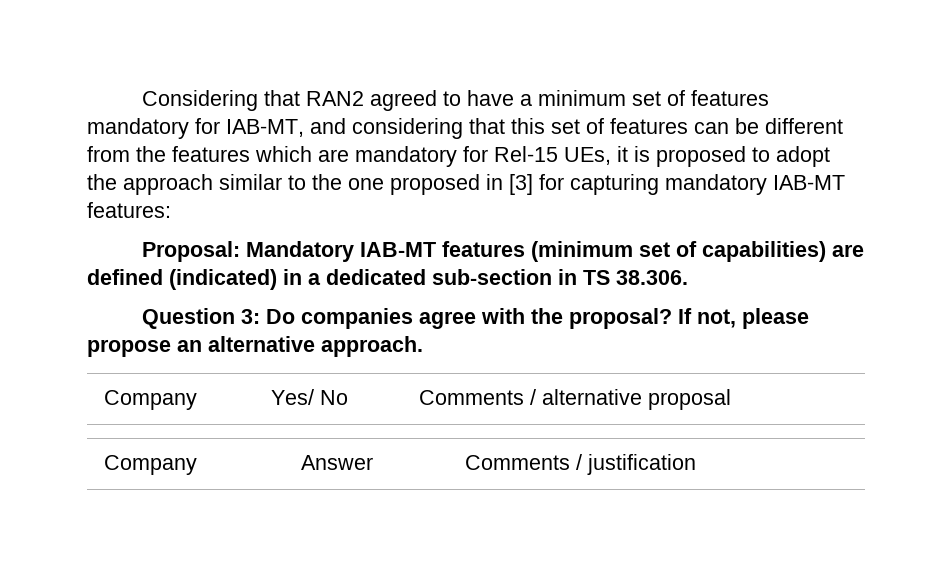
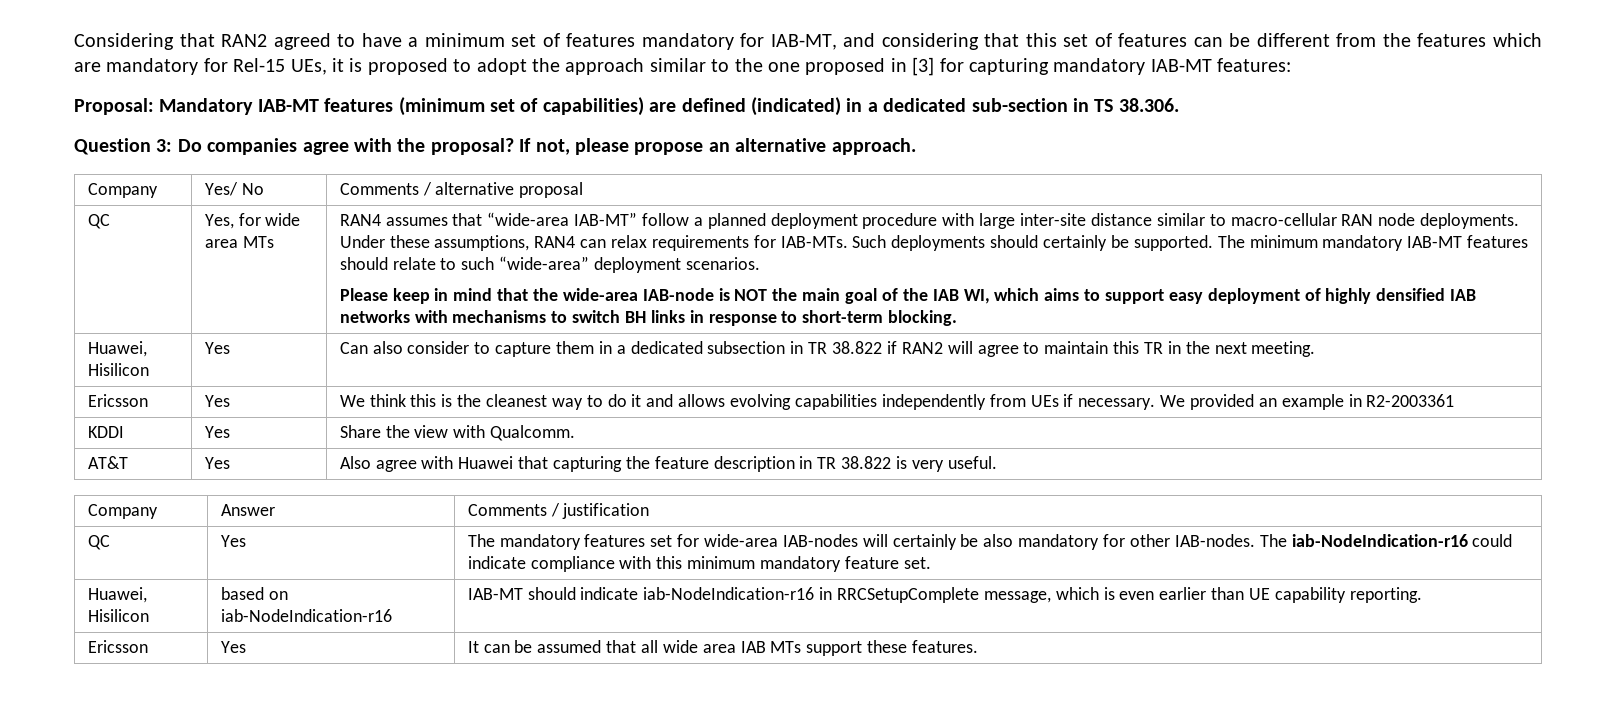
(731, 399) none -> [87,214,110,229] [204,213,301,229] [204,236,274,248] [339,212,1520,229] [339,235,1529,251] [339,256,760,273] [339,288,1477,304] [339,310,958,326] [87,341,147,357] [87,363,149,376] [204,342,230,354] [339,341,1316,357] [87,394,148,407] [204,395,230,407] [339,394,1455,410] [87,426,124,438] [204,426,230,438] [339,425,576,441] [87,456,128,469] [204,457,230,469] [339,456,997,472] // QC | Yes, for wide area MTs | RAN4 assumes that “wide-area IAB-MT” follow a planned deployment procedure with large inter-site distance similar to macro-cellular RAN node deployments. Under these assumptions, RAN4 can relax requirements for IAB-MTs. Such deployments should certainly be supported. The minimum mandatory IAB-MT features should relate to such “wide-area” deployment scenarios. // Please keep in mind that the wide-area IAB-node is NOT the main goal of the IAB WI, which aims to support easy deployment of highly densified IAB networks with mechanisms to switch BH links in response to short-term blocking. // Huawei, Hisilicon | Yes | Can also consider to capture them in a dedicated subsection in TR 38.822 if RAN2 will agree to maintain this TR in the next meeting. // Ericsson | Yes | We think this is the cleanest way to do it and allows evolving capabilities independently from UEs if necessary. We provided an example in R2-2003361 // KDDI | Yes | Share the view with Qualcomm. // AT&T | Yes | Also agree with Huawei that capturing the feature description in TR 38.822 is very useful.
(696, 464) none -> [87,535,110,550] [220,535,246,547] [467,534,1513,550] [467,556,931,572] [87,587,147,603] [87,609,149,622] [220,587,288,600] [220,609,392,622] [467,587,1422,603] [87,640,148,653] [220,641,246,653] [467,640,979,656] // QC | Yes | The mandatory features set for wide-area IAB-nodes will certainly be also mandatory for other IAB-nodes. The iab-NodeIndication-r16 could indicate compliance with this minimum mandatory feature set. // Huawei, Hisilicon | based on iab-NodeIndication-r16 | IAB-MT should indicate iab-NodeIndication-r16 in RRCSetupComplete message, which is even earlier than UE capability reporting. // Ericsson | Yes | It can be assumed that all wide area IAB MTs support these features.

